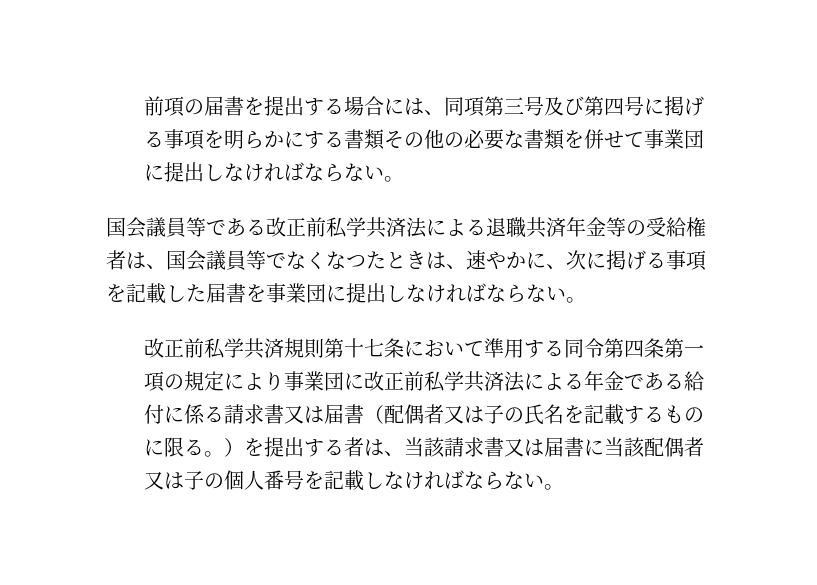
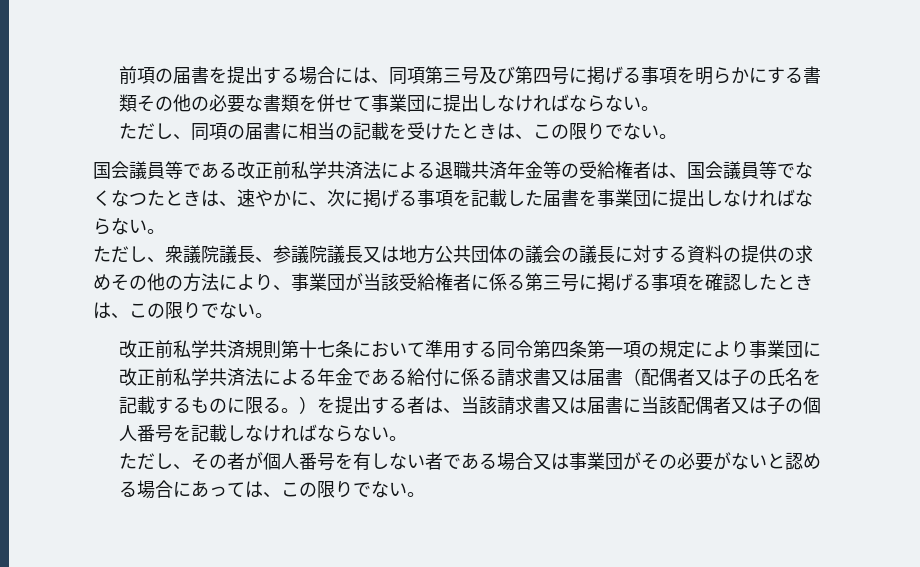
(404, 179) none -> [119,122,678,141] // ただし、同項の届書に相当の記載を受けたときは、この限りでない。
(586, 300) none -> [93,245,813,264] [93,273,813,292] [93,301,273,319] // ただし、衆議院議長、参議院議長又は地方公共団体の議会の議長に対する資料の提供の求めその他の方法により、事業団が当該受給権者に係る第三号に掲げる事項を確認したときは、この限りでない。
(564, 487) none -> [119,452,822,471] [119,480,426,499] // ただし、その者が個人番号を有しない者である場合又は事業団がその必要がないと認める場合にあっては、この限りでない。

